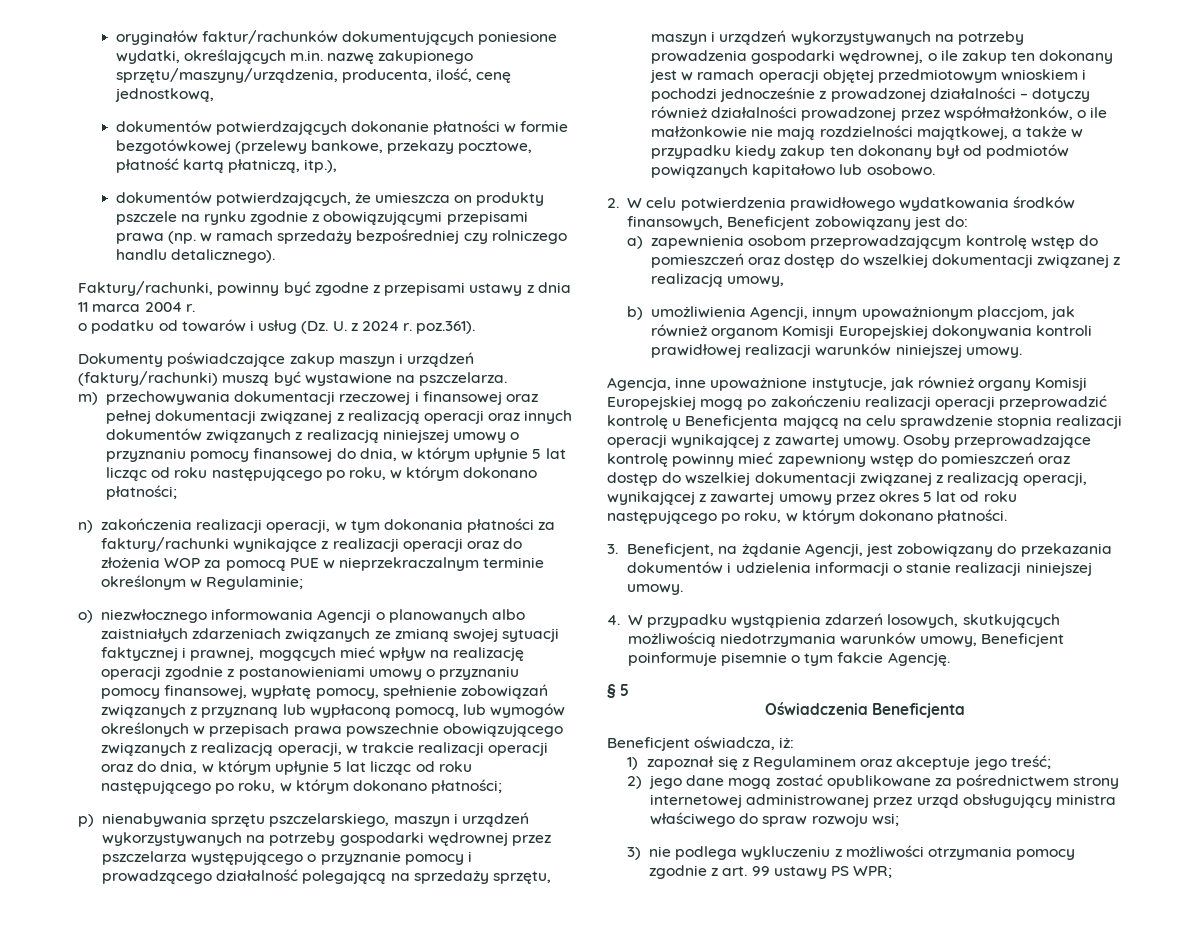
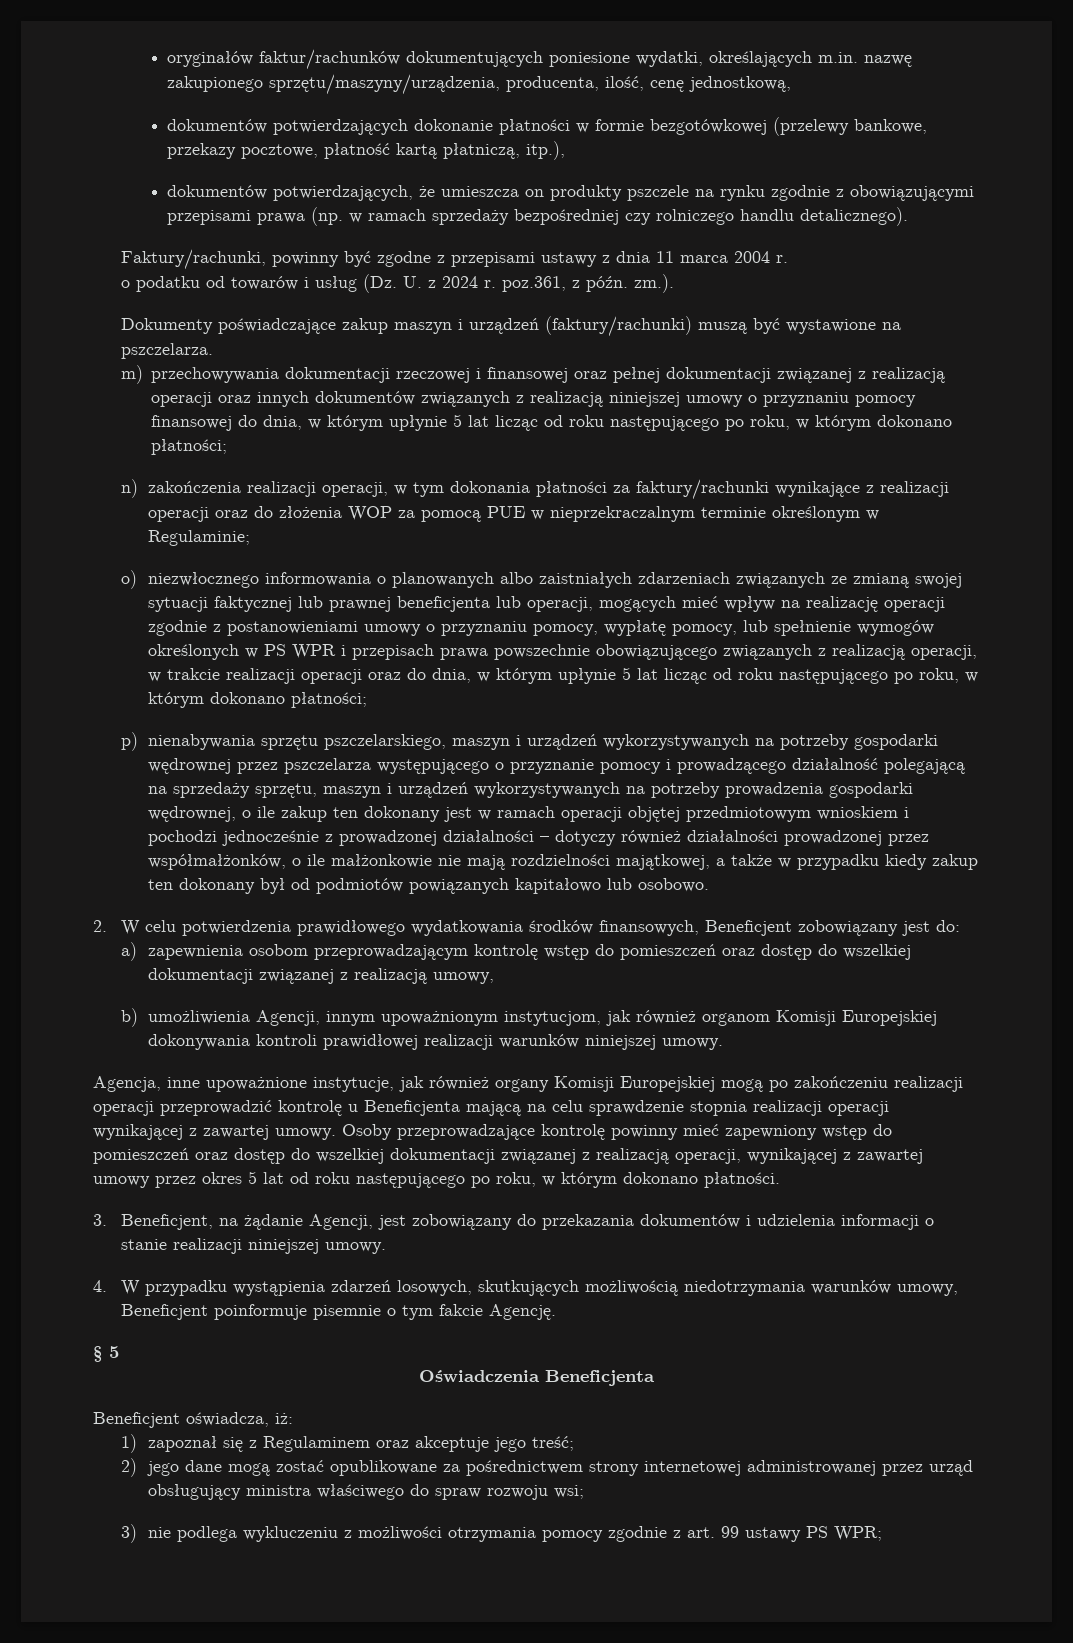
[416,321,476,334] poz.361). -> [501,274,674,293] poz.361, z późn. zm.).
[317,609,372,623] Agencji -> (372, 579) none
[182,647,255,661] i prawnej, -> [298,596,594,612] lub prawnej beneficjenta lub operacji,
[100,684,548,699] [100,703,566,718] [100,722,206,737] pomocy finansowej, wypłatę pomocy, spełnienie zobowiązań związanych z przyznaną lub wypłaconą pomocą, lub wymogów określonych w -> [533,620,935,636] [148,644,347,660] pomocy, wypłatę pomocy, lub spełnienie wymogów określonych w PS WPR i
[976,306,1048,320] placcjom, -> [504,1011,602,1026] instytucjom,

